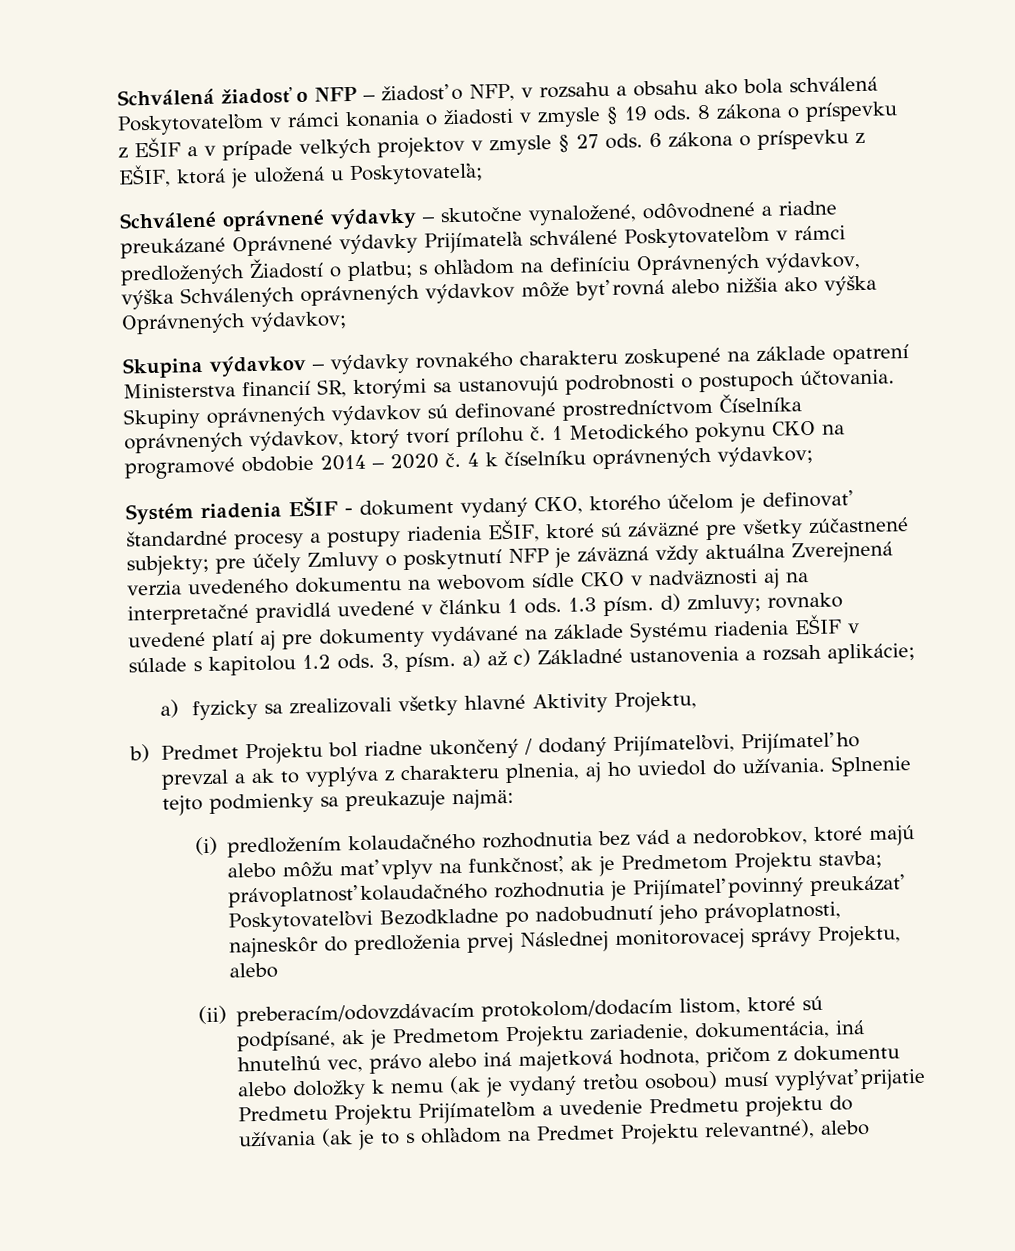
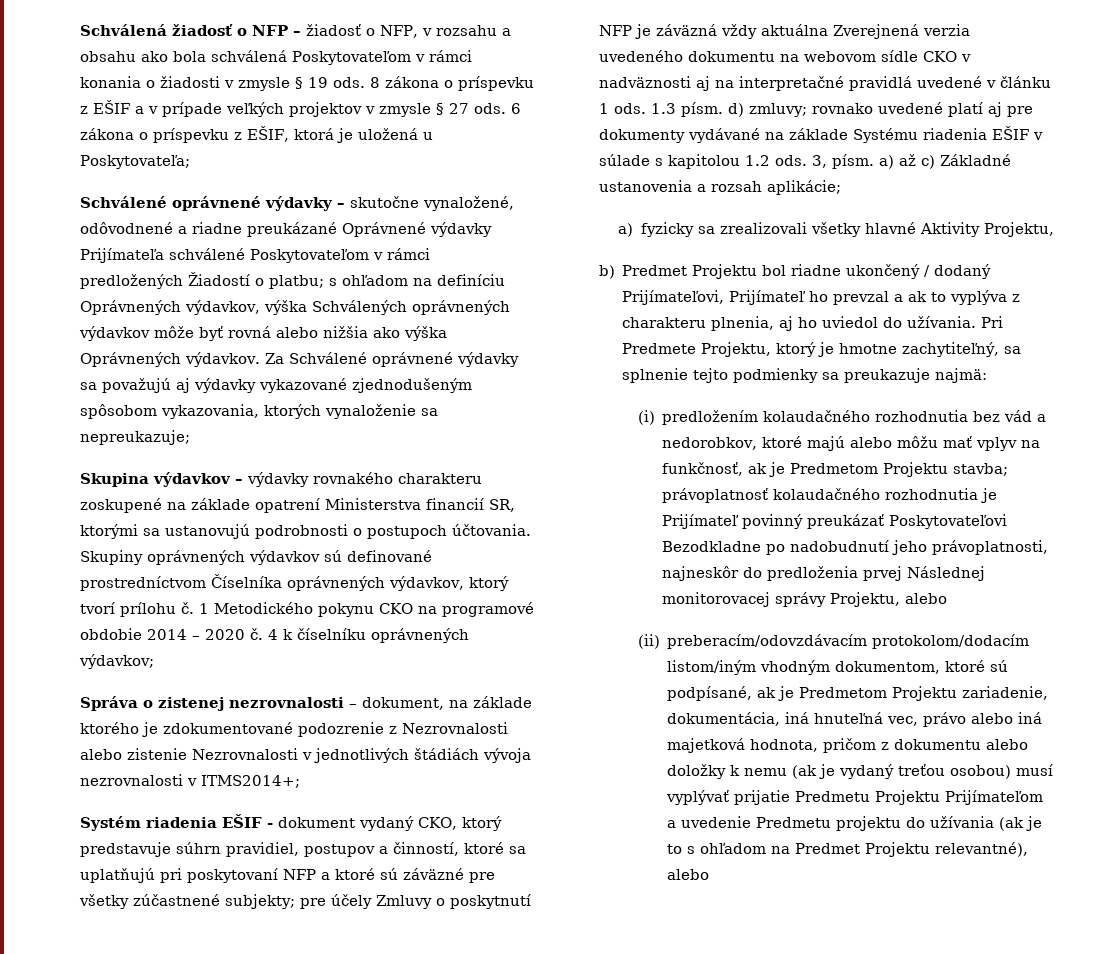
[249,311,347,333] výdavkov; -> [184,352,519,367] [79,378,472,393] [79,404,438,419] [79,430,190,445] výdavkov. Za Schválené oprávnené výdavky sa považujú aj výdavky vykazované zjednodušeným spôsobom vykazovania, ktorých vynaloženie sa nepreukazuje;
(813, 456) none -> [79,696,532,711] [79,722,508,737] [79,748,531,763] [79,774,300,788] // Správa o zistenej nezrovnalosti – dokument, na základe ktorého je zdokumentované podozrenie z Nezrovnalosti alebo zistenie Nezrovnalosti v jednotlivých štádiách vývoja nezrovnalosti v ITMS2014+;
[588,490,853,514] [125,519,540,550] ktorého účelom je definovať štandardné procesy a postupy riadenia EŠIF, -> [461,816,502,831] [79,842,526,857] [79,868,330,883] ktorý predstavuje súhrn pravidiel, postupov a činností, ktoré sa uplatňujú pri poskytovaní NFP a
[831,755,913,777] Splnenie -> [981,316,1004,328] [622,342,1022,357] [622,368,689,383] Pri Predmete Projektu, ktorý je hmotne zachytiteľný, sa splnenie
[679,997,742,1016] listom, -> [667,660,941,675] listom/iným vhodným dokumentom,
[237,1054,322,1072] hnuteľnú -> [814,712,884,724] hnuteľná

